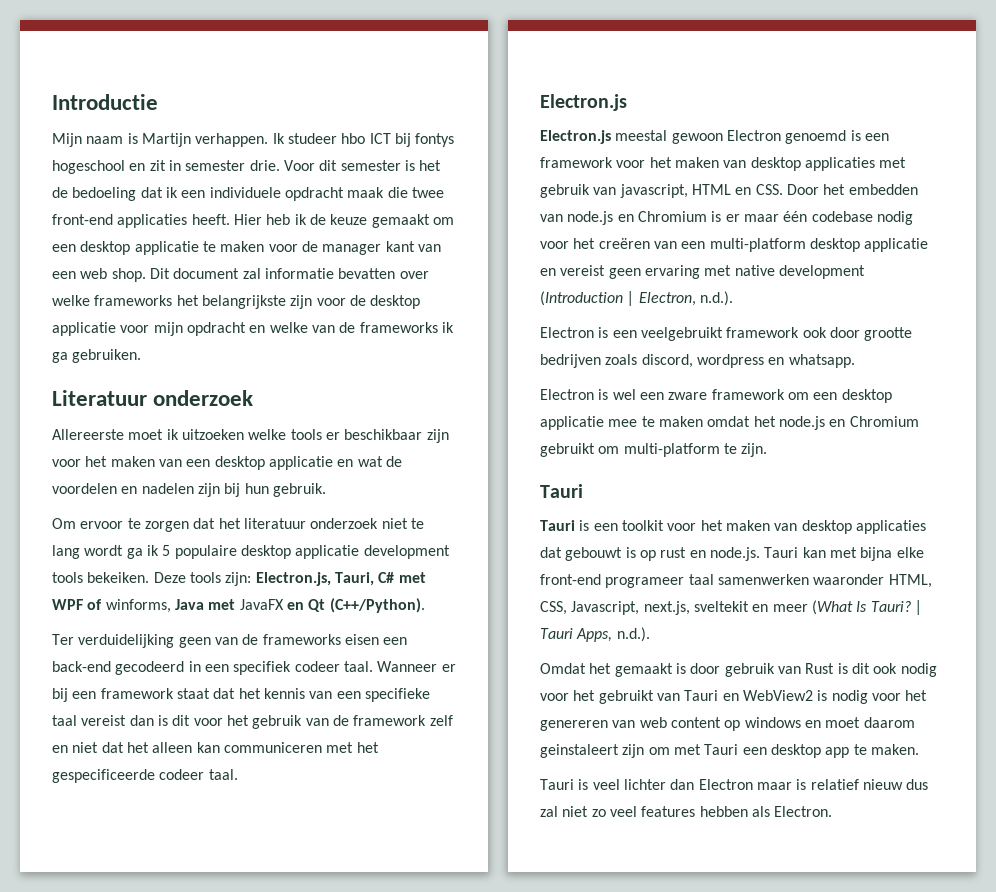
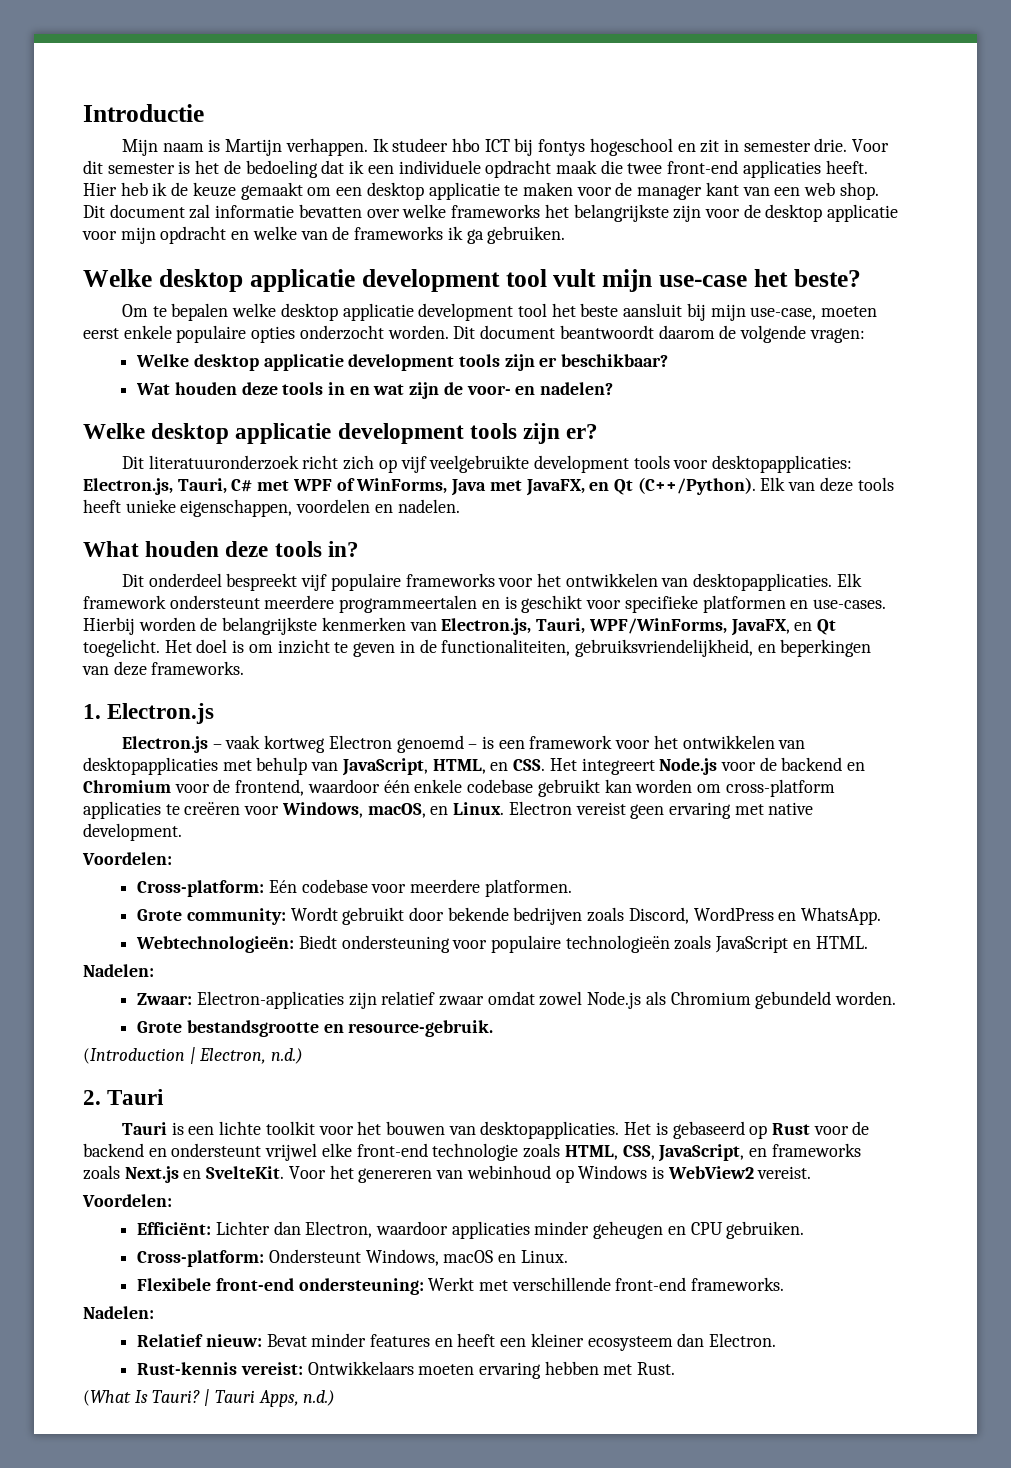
[52,390,254,406] [52,429,449,443] [52,456,402,470] [52,483,326,497] [52,518,424,532] [52,545,450,559] [52,572,252,586] Literatuur onderzoek // Allereerste moet ik uitzoeken welke tools er beschikbaar zijn voor het maken van een desktop applicatie en wat de voordelen en nadelen zijn bij hun gebruik. // Om ervoor te zorgen dat het literatuur onderzoek niet te lang wordt ga ik 5 populaire desktop applicatie development tools bekeiken. Deze tools zijn: -> [83,269,861,292] [121,303,878,321] [83,325,865,343] [136,354,669,371] [136,382,614,399] [83,423,599,444] [121,455,853,473] Welke desktop applicatie development tool vult mijn use-case het beste? // Om te bepalen welke desktop applicatie development tool het beste aansluit bij mijn use-case, moeten eerst enkele populaire opties onderzocht worden. Dit document beantwoordt daarom de volgende vragen: // Welke desktop applicatie development tools zijn er beschikbaar? // Wat houden deze tools in en wat zijn de voor- en nadelen? // Welke desktop applicatie development tools zijn er? // Dit literatuuronderzoek richt zich op vijf veelgebruikte development tools voor desktopapplicaties:
[105,599,171,613] winforms, -> [356,478,448,494] WinForms,
[239,599,284,610] JavaFX -> [525,479,585,496] JavaFX,
[52,634,408,648] [52,661,456,675] [52,688,430,702] [52,715,453,729] [52,742,379,753] [52,769,238,783] // Ter verduidelijking geen van de frameworks eisen een back-end gecodeerd in een specifiek codeer taal. Wanneer er bij een framework staat dat het kennis van een specifieke taal vereist dan is dit voor het gebruik van de framework zelf en niet dat het alleen kan communiceren met het gespecificeerde codeer taal. // -> [760,477,894,492] [83,499,460,517] [83,541,359,557] [121,573,862,591] [83,595,886,613] [83,617,836,636] [83,639,872,657] [82,661,245,676] [83,704,101,719] Elk van deze tools heeft unieke eigenschappen, voordelen en nadelen. // What houden deze tools in? // Dit onderdeel bespreekt vijf populaire frameworks voor het ontwikkelen van desktopapplicaties. Elk framework ondersteunt meerdere programmeertalen en is geschikt voor specifieke platformen en use-cases. Hierbij worden de belangrijkste kenmerken van Electron.js, Tauri, WPF/WinForms, JavaFX, en Qt toegelicht. Het doel is om inzicht te geven in de functionaliteiten, gebruiksvriendelijkheid, en beperkingen van deze frameworks. // 1.
[615,130,723,144] meestal gewoon -> [212,735,326,753] – vaak kortweg
(847, 137) none -> [468,744,478,749] –
[674,157,907,171] [540,184,918,198] [540,211,913,225] [540,238,929,252] [540,268,556,276] maken van desktop applicaties met gebruik van javascript, HTML en CSS. Door het embedden van node.js en Chromium is er maar één codebase nodig voor het creëren van een multi-platform desktop applicatie en -> [682,735,806,749] [83,757,866,776] [83,779,835,797] [83,801,572,819] ontwikkelen van desktopapplicaties met behulp van JavaScript, HTML, en CSS. Het integreert Node.js voor de backend en Chromium voor de frontend, waardoor één enkele codebase gebruikt kan worden om cross-platform applicaties te creëren voor Windows, macOS, en Linux. Electron
[778,265,865,279] [540,291,733,306] [540,327,913,341] [540,354,855,368] [540,389,892,403] [540,416,919,430] [540,443,768,457] development (Introduction | Electron, n.d.). // Electron is een veelgebruikt framework ook door grootte bedrijven zoals discord, wordpress en whatsapp. // Electron is wel een zware framework om een desktop applicatie mee te maken omdat het node.js en Chromium gebruikt om multi-platform te zijn. // -> [83,823,182,841] [82,852,172,865] [137,879,572,897] [137,907,882,925] [136,935,868,953] [83,964,154,977] [137,991,897,1009] [137,1020,494,1037] [83,1047,304,1064] [83,1090,101,1105] development. // Voordelen: // Cross-platform: Eén codebase voor meerdere platformen. // Grote community: Wordt gebruikt door bekende bedrijven zoals Discord, WordPress en WhatsApp. // Webtechnologieën: Biedt ondersteuning voor populaire technologieën zoals JavaScript en HTML. // Nadelen: // Zwaar: Electron-applicaties zijn relatief zwaar omdat zowel Node.js als Chromium gebundeld worden. // Grote bestandsgrootte en resource-gebruik. // (Introduction | Electron, n.d.) // 2.
(618, 527) none -> [219,1121,262,1135] lichte
[725,520,926,534] [540,547,924,561] [540,574,932,588] [540,601,808,615] maken van desktop applicaties dat gebouwt is op rust en node.js. Tauri kan met bijna elke front-end programeer taal samenwerken waaronder HTML, CSS, Javascript, next.js, sveltekit en meer -> [385,1121,870,1139] [83,1143,861,1162] [83,1165,812,1183] [82,1194,172,1207] [137,1221,805,1239] [137,1249,568,1267] [137,1277,785,1295] [83,1306,154,1319] [137,1333,777,1351] [137,1361,676,1379] bouwen van desktopapplicaties. Het is gebaseerd op Rust voor de backend en ondersteunt vrijwel elke front-end technologie zoals HTML, CSS, JavaScript, en frameworks zoals Next.js en SvelteKit. Voor het genereren van webinhoud op Windows is WebView2 vereist. // Voordelen: // Efficiënt: Lichter dan Electron, waardoor applicaties minder geheugen en CPU gebruiken. // Cross-platform: Ondersteunt Windows, macOS en Linux. // Flexibele front-end ondersteuning: Werkt met verschillende front-end frameworks. // Nadelen: // Relatief nieuw: Bevat minder features en heeft een kleiner ecosysteem dan Electron. // Rust-kennis vereist: Ontwikkelaars moeten ervaring hebben met Rust. //
[616,627,650,642] [540,663,937,677] [540,690,928,704] [540,717,915,731] [540,744,919,758] [540,779,929,790] [540,806,833,817] n.d.). // Omdat het gemaakt is door gebruik van Rust is dit ook nodig voor het gebruikt van Tauri en WebView2 is nodig voor het genereren van web content op windows en moet daarom geinstaleert zijn om met Tauri een desktop app te maken. // Tauri is veel lichter dan Electron maar is relatief nieuw dus zal niet zo veel features hebben als Electron. -> [303,1390,336,1406] n.d.)

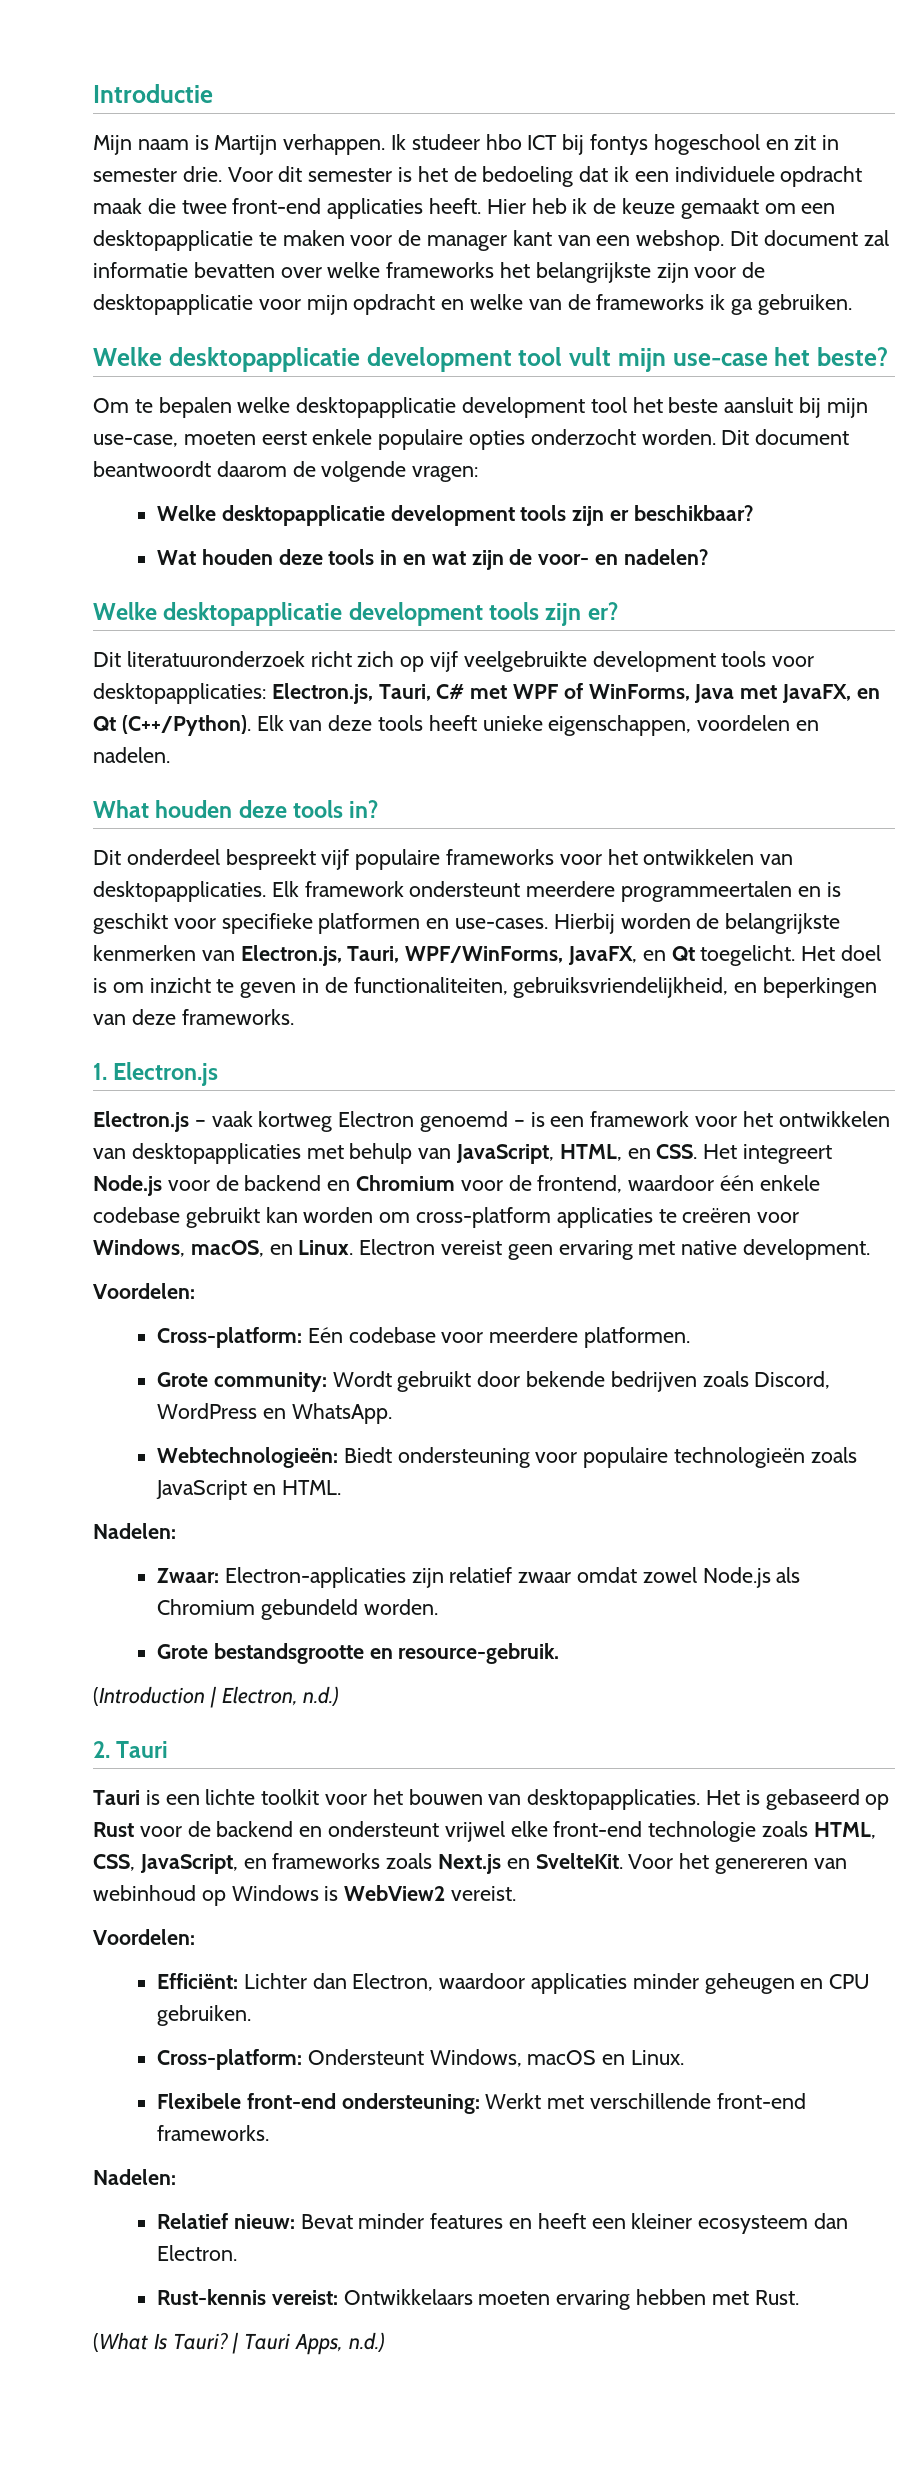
[366,182,500,200] desktop applicatie -> [93,230,253,251] desktopapplicatie
[804,182,879,200] web shop. -> [636,230,725,251] webshop.
[765,204,899,222] desktop applicatie -> [93,294,253,315] desktopapplicatie
[158,269,355,292] desktop applicatie -> [168,347,360,372] desktopapplicatie
[280,303,414,321] desktop applicatie -> [296,397,457,418] desktopapplicatie
[193,354,344,371] desktop applicatie -> [221,505,385,526] desktopapplicatie
[151,423,332,444] desktop applicatie -> [163,602,343,626] desktopapplicatie

